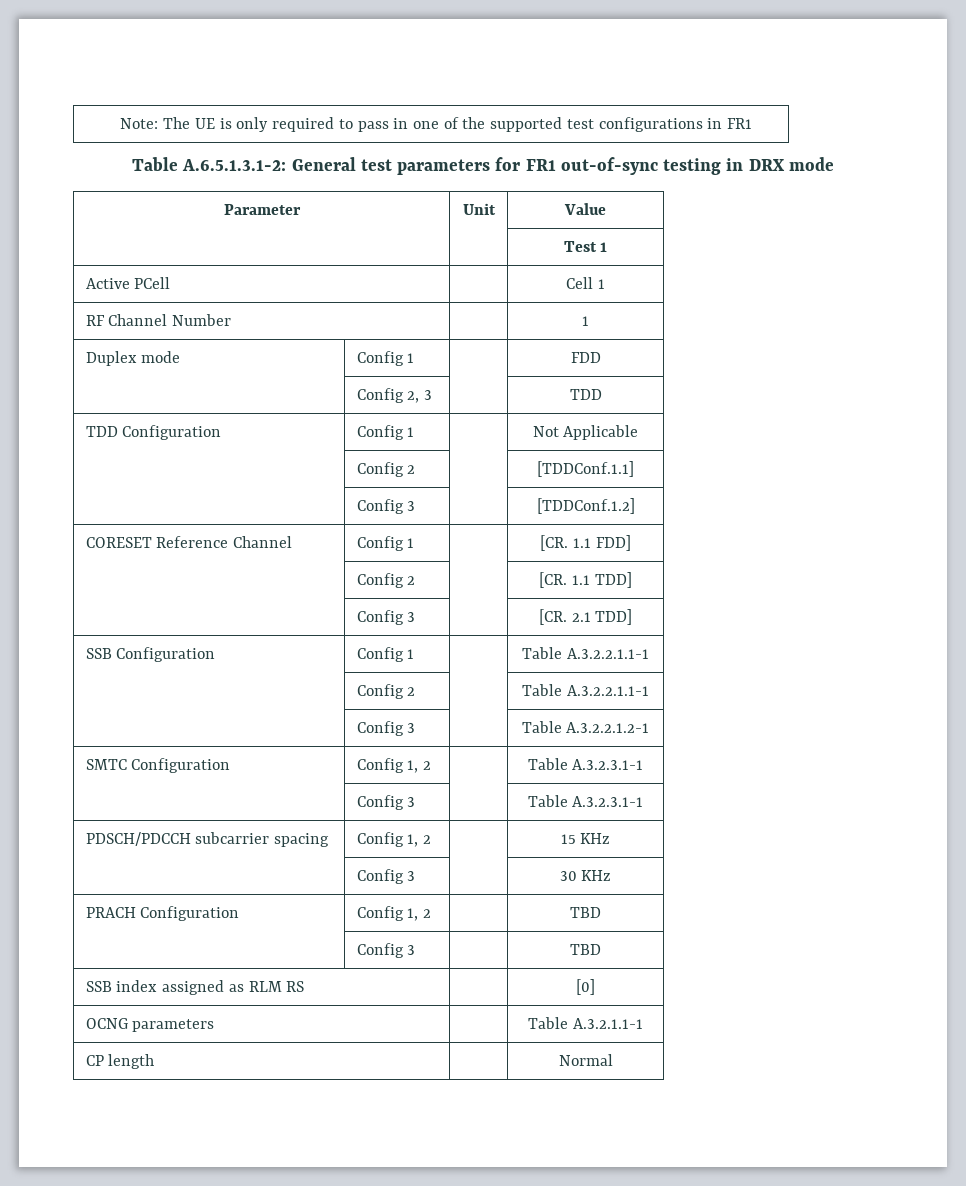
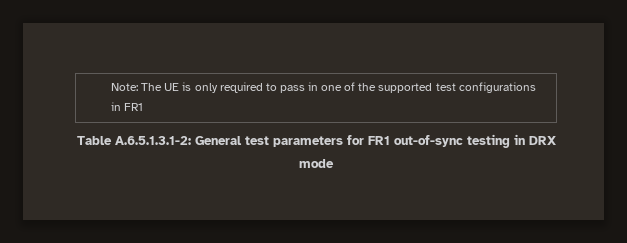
[223,204,301,215] [462,203,496,215] [564,203,606,215] [563,241,608,252] [85,277,171,289] [566,277,605,289] [85,314,232,326] [582,316,589,326] [85,351,181,366] [356,351,415,366] [570,352,601,363] [356,388,433,403] [569,389,602,400] [85,425,222,440] [356,425,415,440] [532,425,639,440] [356,462,416,477] [537,461,634,477] [356,499,416,514] [536,498,635,514] [85,536,293,548] [356,536,415,551] [540,535,631,551] [356,573,416,588] [539,572,632,588] [356,610,416,625] [538,609,633,625] [85,647,216,662] [356,647,415,662] [522,647,649,659] [356,684,416,699] [522,684,649,696] [356,721,416,736] [521,721,650,733] [85,758,231,773] [356,758,432,773] [527,758,644,770] [356,795,416,810] [527,795,644,807] [85,832,330,847] [356,832,432,847] [560,833,611,844] [356,869,416,884] [559,870,612,881] [85,906,240,921] [356,906,432,921] [570,907,601,918] [356,943,416,958] [570,944,601,955] [85,980,305,995] [576,979,595,995] [85,1018,215,1032] [528,1017,643,1029] [85,1054,155,1069] [558,1054,613,1066] // Parameter | Unit | Value // | | Test 1 // Active PCell | | Cell 1 // RF Channel Number | | 1 // Duplex mode | Config 1 | | FDD // | Config 2, 3 | | TDD // TDD Configuration | Config 1 | | Not Applicable // | Config 2 | | [TDDConf.1.1] // | Config 3 | | [TDDConf.1.2] // CORESET Reference Channel | Config 1 | | [CR. 1.1 FDD] // | Config 2 | | [CR. 1.1 TDD] // | Config 3 | | [CR. 2.1 TDD] // SSB Configuration | Config 1 | | Table A.3.2.2.1.1-1 // | Config 2 | | Table A.3.2.2.1.1-1 // | Config 3 | | Table A.3.2.2.1.2-1 // SMTC Configuration | Config 1, 2 | | Table A.3.2.3.1-1 // | Config 3 | | Table A.3.2.3.1-1 // PDSCH/PDCCH subcarrier spacing | Config 1, 2 | | 15 KHz // | Config 3 | | 30 KHz // PRACH Configuration | Config 1, 2 | | TBD // | Config 3 | | TBD // SSB index assigned as RLM RS | | [0] // OCNG parameters | | Table A.3.2.1.1-1 // CP length | | Normal -> (334, 163) none

